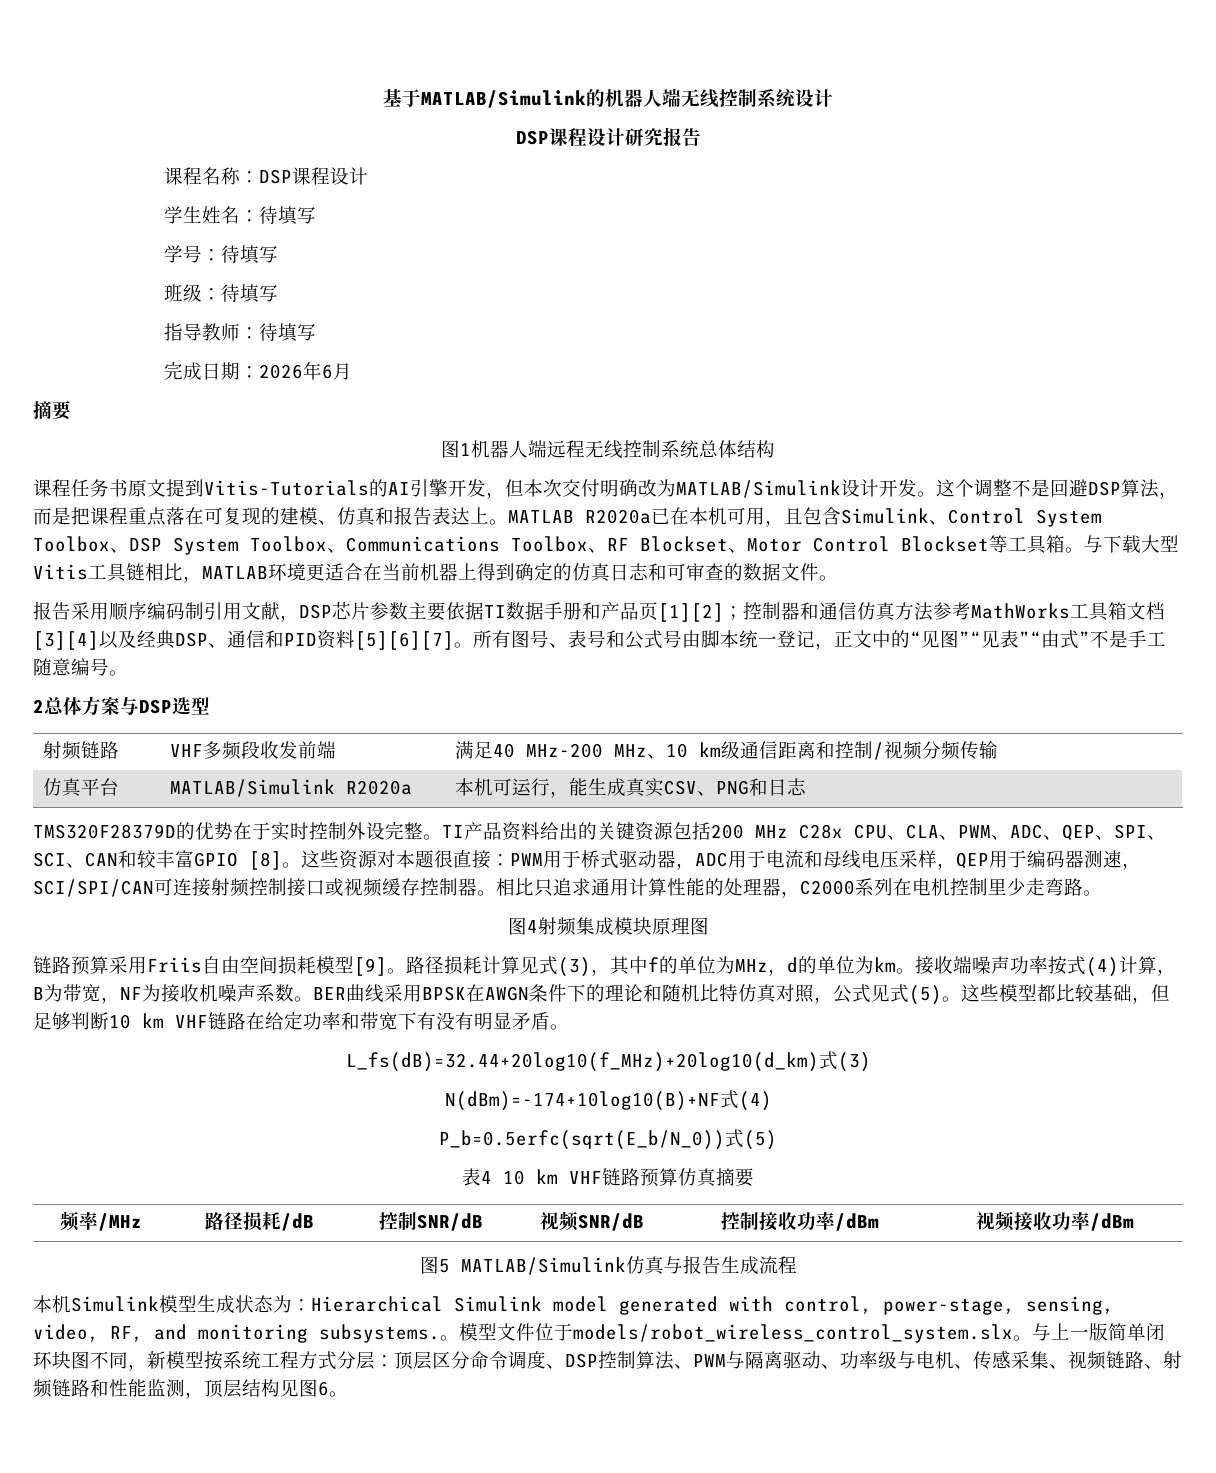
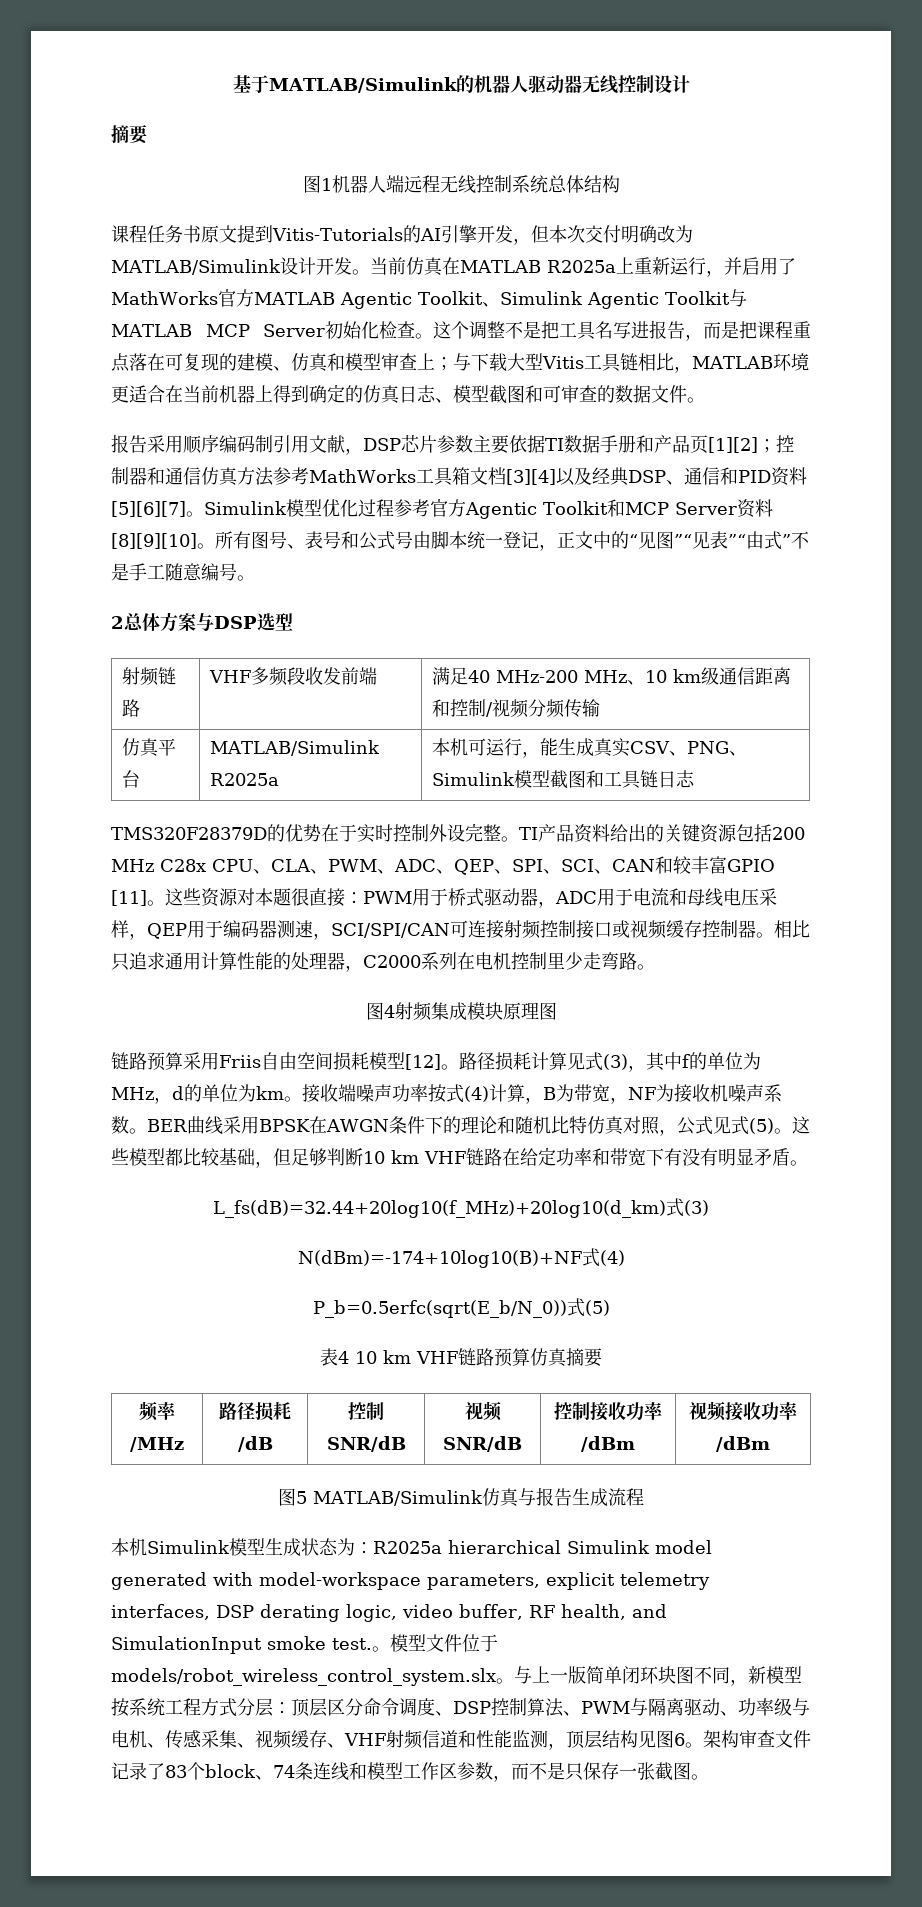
[662,88,833,108] [515,127,701,147] [163,167,368,185] [163,206,316,225] [163,245,278,264] [163,284,278,303] [163,323,316,342] [163,361,352,381] 端无线控制系统设计 // DSP课程设计研究报告 // 课程名称：DSP课程设计 // 学生姓名：待填写 // 学号：待填写 // 班级：待填写 // 指导教师：待填写 // 完成日期：2026年6月 -> [527,75,690,94] 驱动器无线控制设计
[936,479,1159,498] 这个调整不是回避DSP算法 -> [369,257,796,277] [111,289,747,309] [111,320,685,340] 当前仿真在MATLAB R2025a上重新运行，并启用了MathWorks官方MATLAB Agentic Toolkit、Simulink Agentic Toolkit与MATLAB MCP Server初始化检查。这个调整不是把工具名写进报告
[394,506,1102,527] [33,535,1084,555] 报告表达上。MATLAB R2020a已在本机可用，且包含Simulink、Control System Toolbox、DSP System Toolbox、Communications Toolbox、RF Blockset、Motor Control Blockset等工具箱。 -> [345,353,453,371] 模型审查上；
(648, 572) none -> [435,385,525,404] 、模型截图
(473, 645) none -> [204,499,773,519] [111,533,215,549] Simulink模型优化过程参考官方Agentic Toolkit和MCP Server资料[8][9][10]。
[345,780,412,795] R2020a -> [210,773,280,786] R2025a
[748,778,768,796] 和 -> [729,751,748,756] [432,770,659,789] 、Simulink模型截图和工具链
[249,851,282,870] [8] -> [111,890,147,906] [11]
[354,957,387,976] [9] -> [405,1054,441,1070] [12]
[311,1296,443,1312] Hierarchical -> [373,1540,561,1554] R2025a hierarchical
[784,1296,1114,1315] [33,1324,440,1343] control, power-stage, sensing, video, RF, and monitoring subsystems. -> [259,1572,710,1590] [111,1604,667,1622] [111,1636,372,1654] model-workspace parameters, explicit telemetry interfaces, DSP derating logic, video buffer, RF health, and SimulationInput smoke test.
[1106,1351,1182,1369] [33,1379,90,1398] 链路、射频链路 -> [291,1730,458,1749] 缓存、VHF射频信道
(348, 1394) none -> [703,1730,811,1748] [111,1762,709,1782] 架构审查文件记录了83个block、74条连线和模型工作区参数，而不是只保存一张截图。

